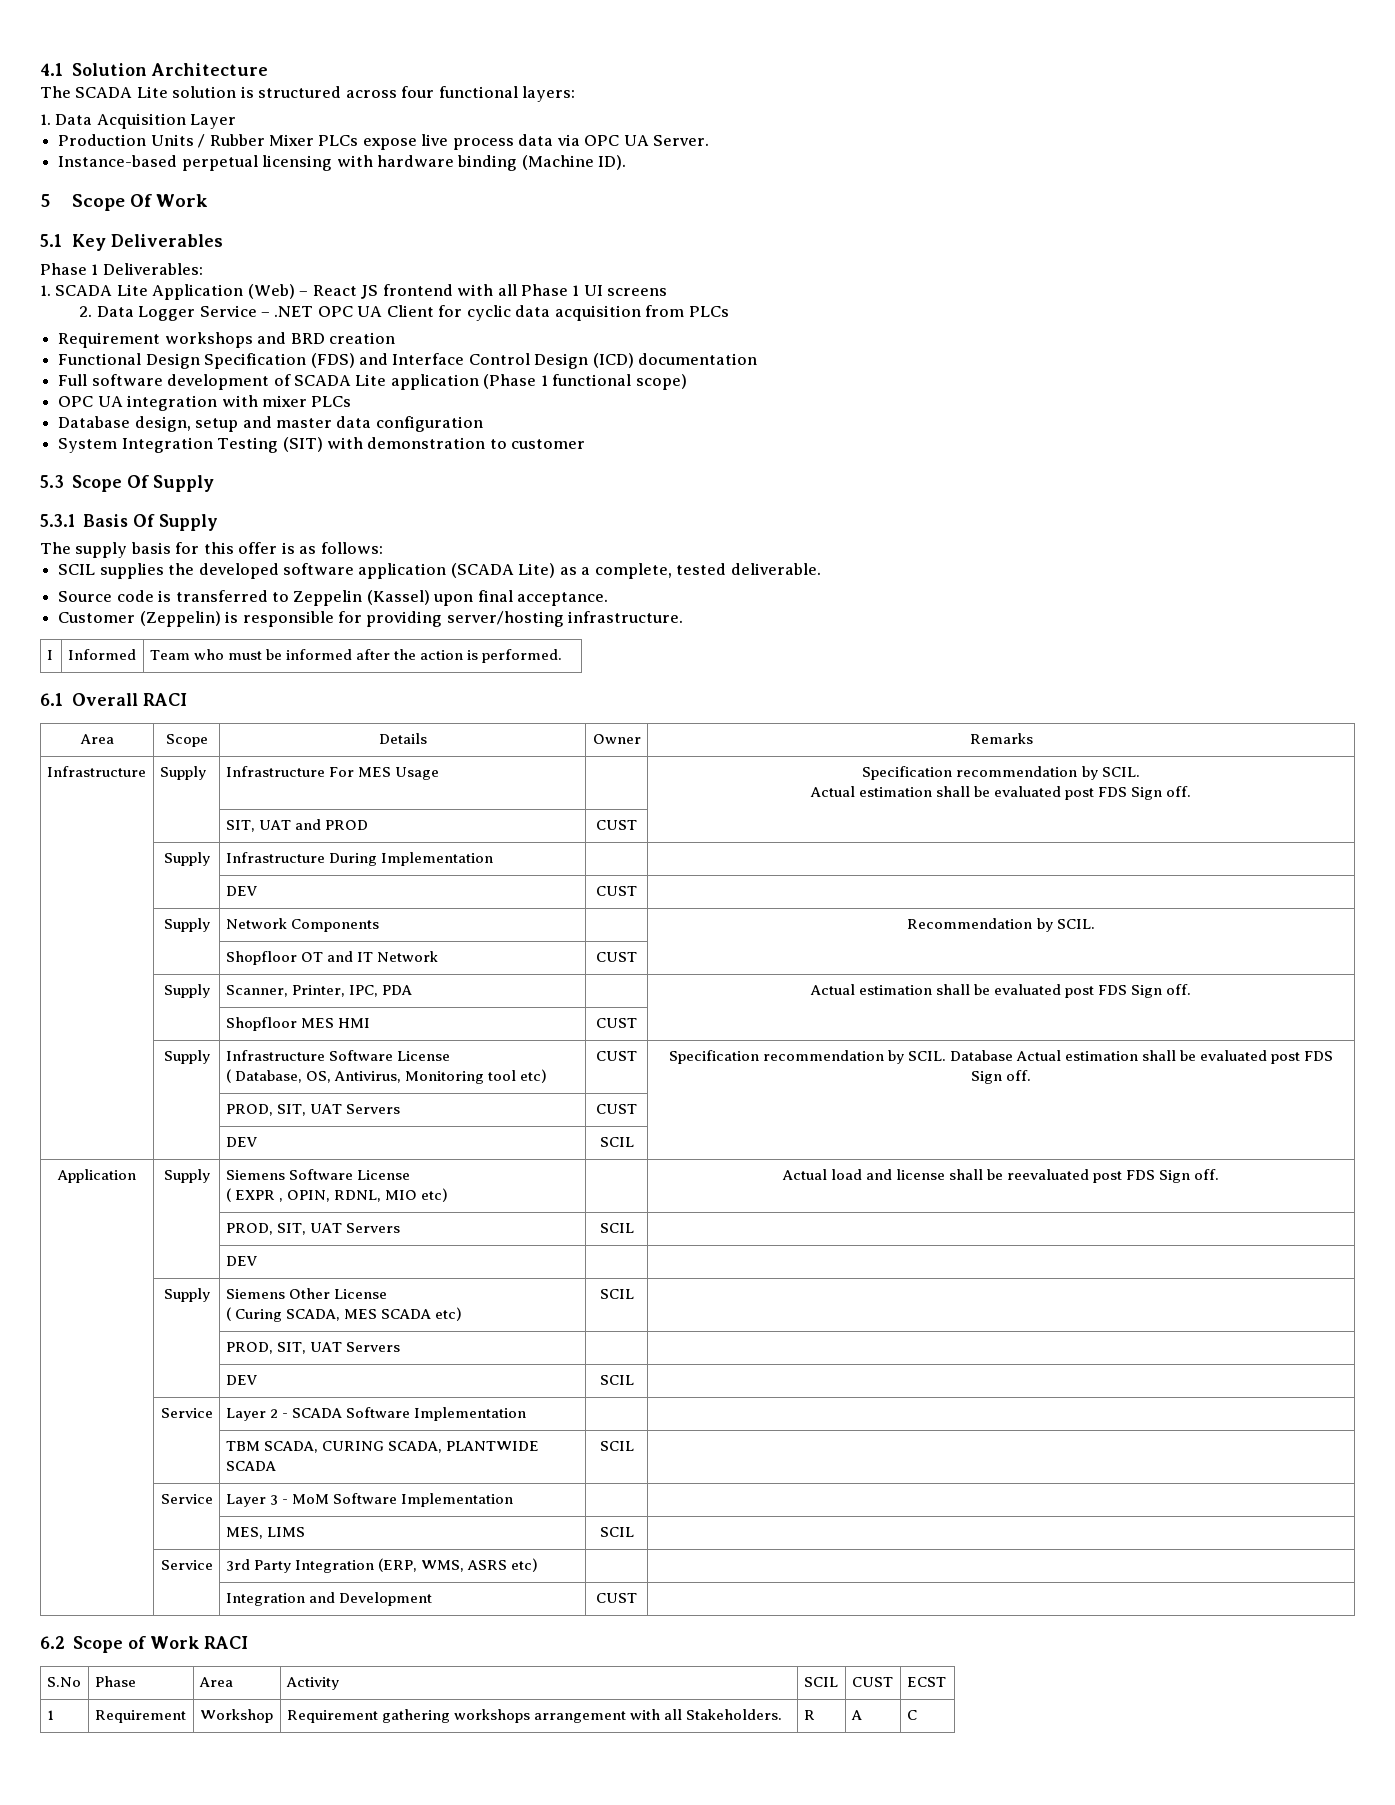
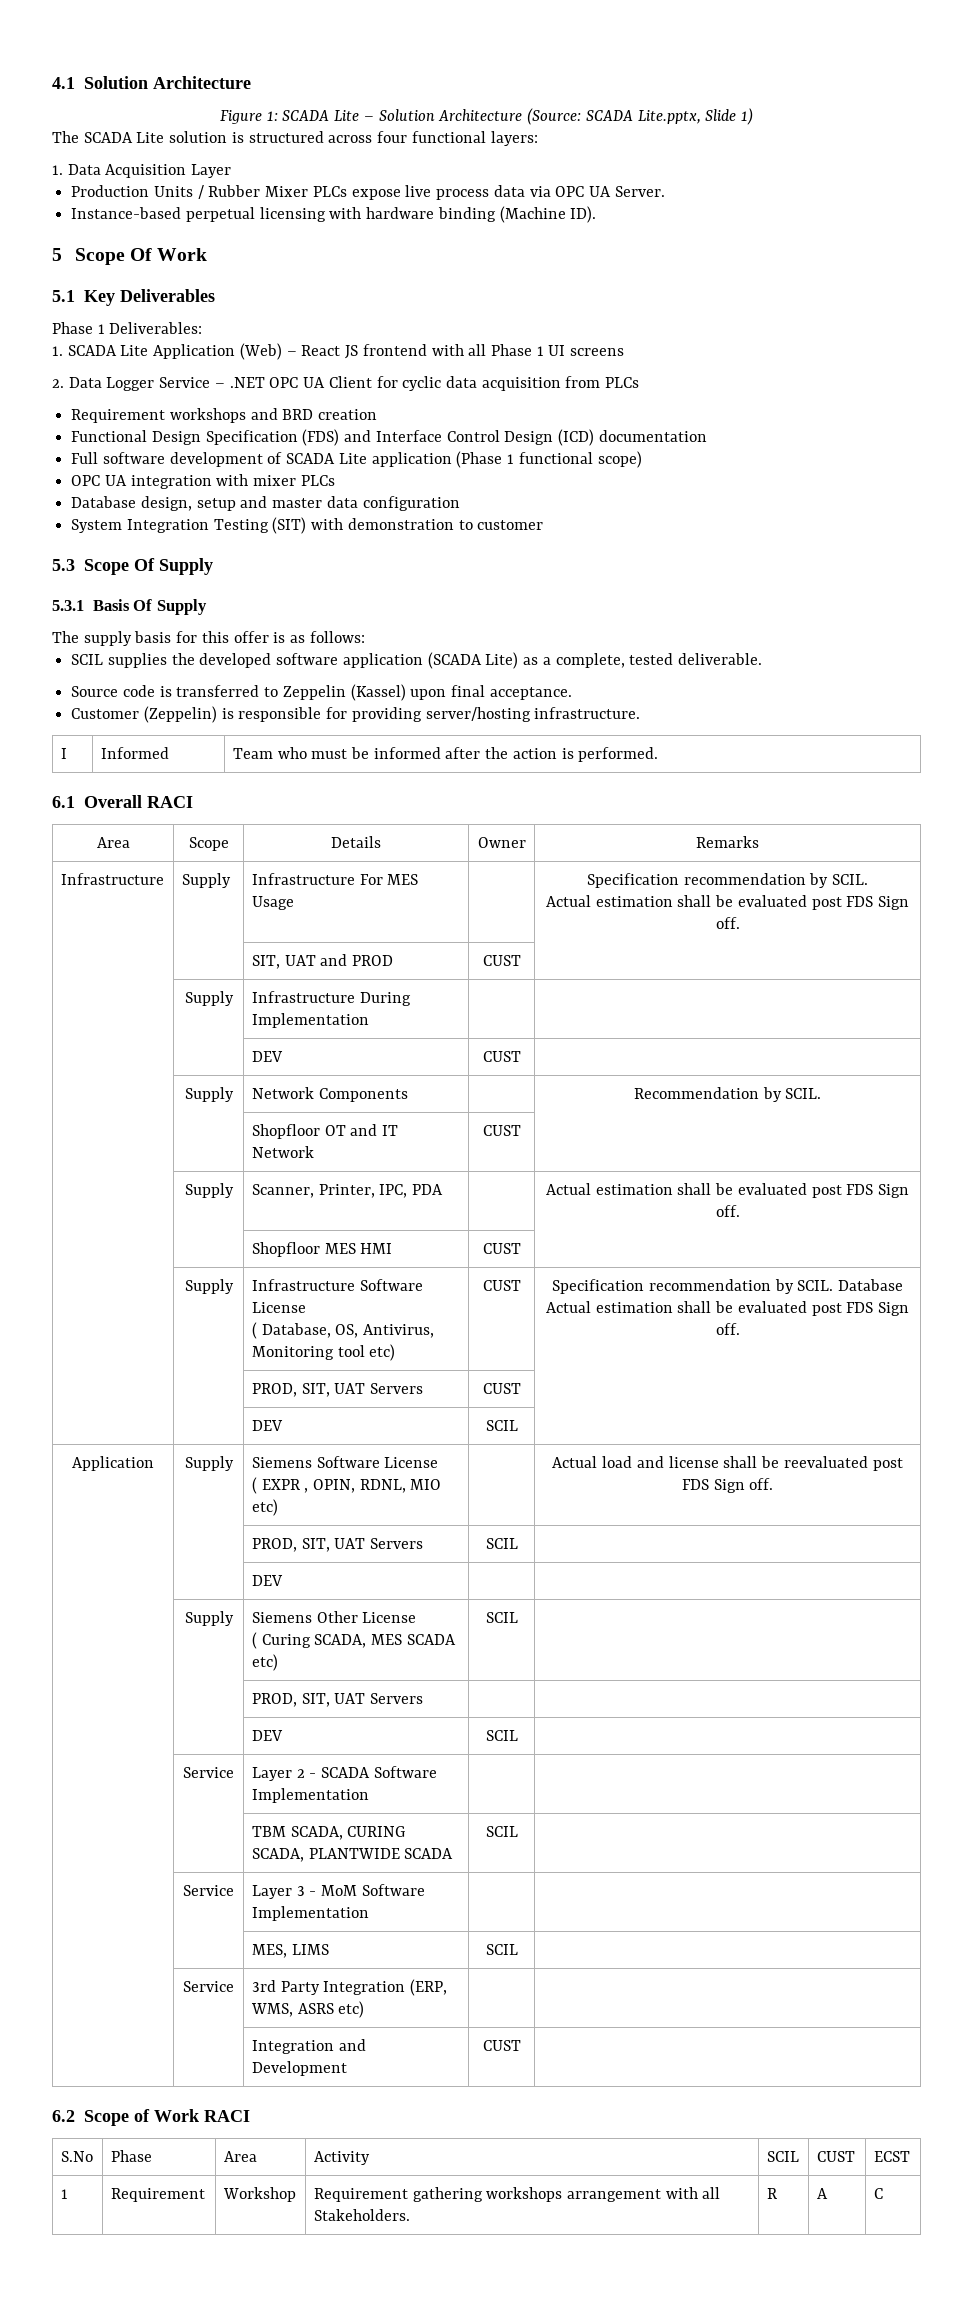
(268, 69) none -> [220,108,753,125] // Figure 1: SCADA Lite – Solution Architecture (Source: SCADA Lite.pptx, Slide 1)

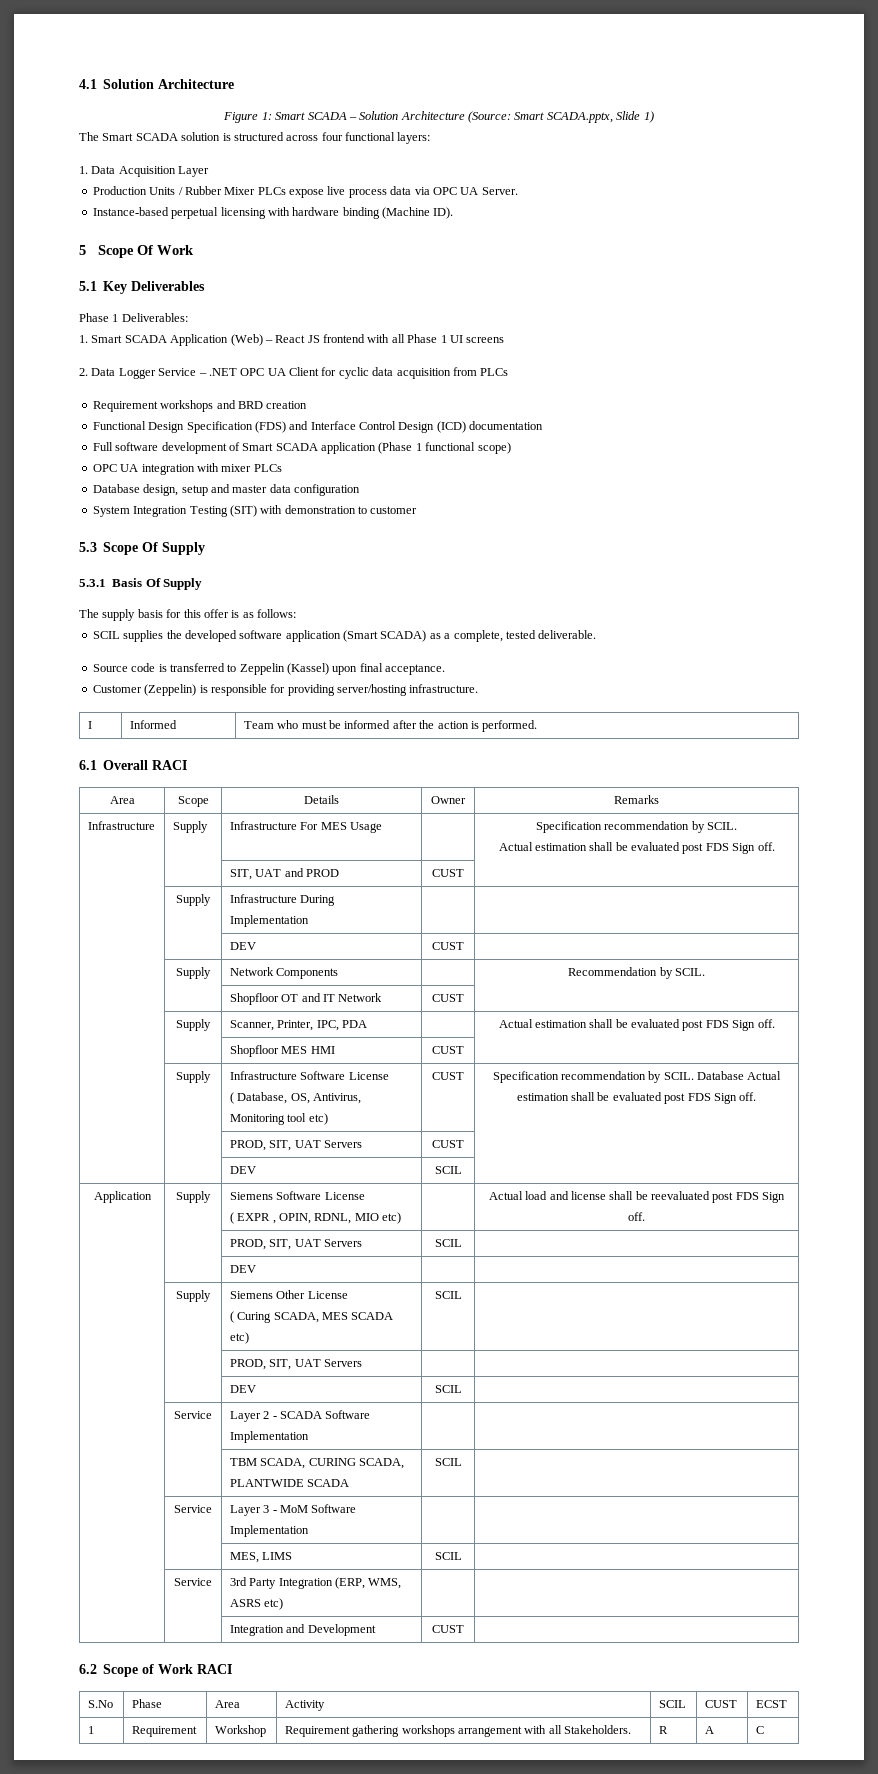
[282,110,360,121] SCADA Lite -> [275,112,347,120] Smart SCADA
[585,110,701,124] SCADA Lite.pptx, -> [514,112,613,123] Smart SCADA.pptx,
[83,132,165,143] SCADA Lite -> [102,133,178,141] Smart SCADA
[67,345,149,356] SCADA Lite -> [91,335,167,343] Smart SCADA
[286,453,367,464] SCADA Lite -> [242,443,318,451] Smart SCADA
[427,652,519,669] (SCADA Lite) -> [343,630,427,642] (Smart SCADA)

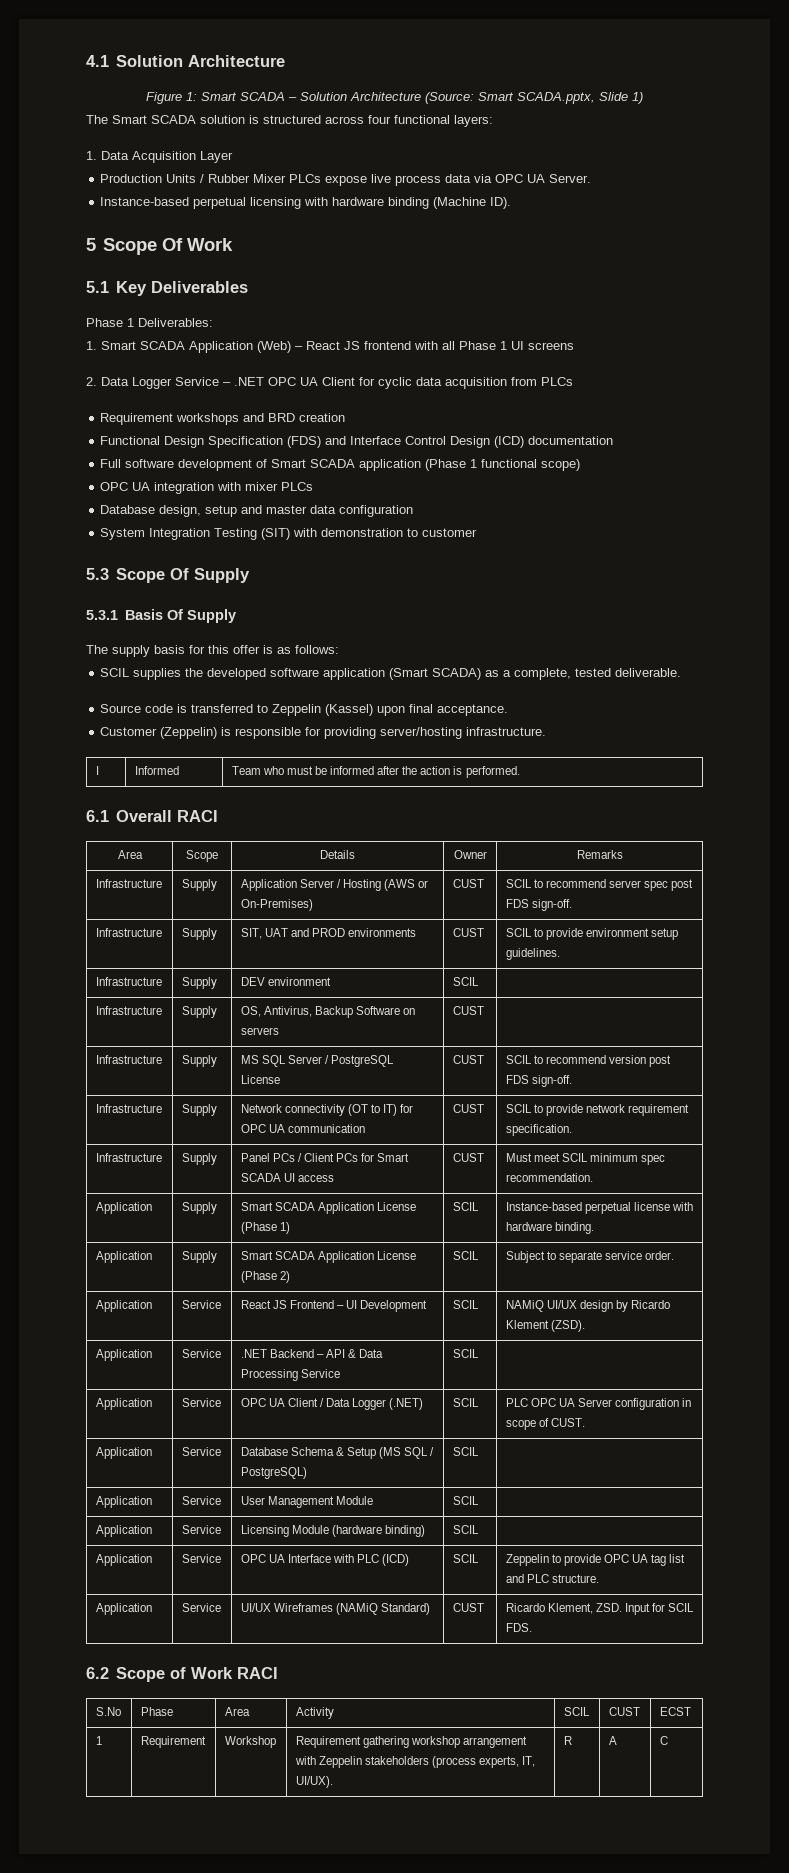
[229,821,383,833] [535,821,738,833] [498,842,775,854] [229,868,340,880] [432,869,464,877] [176,894,211,906] [229,894,336,906] [229,915,309,927] [229,942,256,950] [432,942,464,950] [176,967,211,979] [229,967,339,979] [568,967,705,979] [229,993,383,1005] [432,994,464,1002] [176,1019,211,1031] [229,1020,368,1031] [498,1019,775,1031] [229,1045,335,1057] [432,1046,464,1054] [176,1071,211,1083] [229,1071,389,1080] [229,1092,362,1104] [229,1113,328,1125] [432,1072,464,1080] [492,1071,782,1083] [516,1092,757,1104] [229,1140,363,1151] [432,1140,464,1148] [229,1166,256,1174] [434,1166,462,1174] [93,1191,152,1203] [176,1191,211,1203] [229,1191,365,1200] [229,1212,402,1224] [488,1191,786,1203] [628,1212,645,1221] [229,1239,363,1250] [434,1239,462,1247] [229,1265,256,1273] [176,1290,211,1302] [229,1290,348,1299] [229,1311,394,1323] [229,1332,249,1344] [434,1291,462,1299] [229,1359,363,1370] [229,1385,256,1393] [434,1385,462,1393] [174,1411,212,1419] [229,1410,371,1422] [229,1431,309,1443] [229,1458,405,1469] [229,1479,350,1487] [434,1458,462,1466] [174,1505,212,1513] [229,1504,357,1516] [229,1525,309,1537] [229,1552,293,1563] [434,1552,462,1560] [174,1578,212,1586] [229,1577,402,1589] [229,1598,284,1610] [229,1624,376,1636] [432,1625,464,1633] Infrastructure For MES Usage | | Specification recommendation by SCIL. // Actual estimation shall be evaluated post FDS Sign off. // | | SIT, UAT and PROD | CUST | // | Supply | Infrastructure During Implementation | | // | | DEV | CUST | // | Supply | Network Components | | Recommendation by SCIL. // | | Shopfloor OT and IT Network | CUST | // | Supply | Scanner, Printer, IPC, PDA | | Actual estimation shall be evaluated post FDS Sign off. // | | Shopfloor MES HMI | CUST | // | Supply | Infrastructure Software License // ( Database, OS, Antivirus, Monitoring tool etc) | CUST | Specification recommendation by SCIL. Database Actual estimation shall be evaluated post FDS Sign off. // | | PROD, SIT, UAT Servers | CUST | // | | DEV | SCIL | // Application | Supply | Siemens Software License // ( EXPR , OPIN, RDNL, MIO etc) | | Actual load and license shall be reevaluated post FDS Sign off. // | | PROD, SIT, UAT Servers | SCIL | // | | DEV | | // | Supply | Siemens Other License // ( Curing SCADA, MES SCADA etc) | SCIL | // | | PROD, SIT, UAT Servers | | // | | DEV | SCIL | // | Service | Layer 2 - SCADA Software Implementation | | // | | TBM SCADA, CURING SCADA, PLANTWIDE SCADA | SCIL | // | Service | Layer 3 - MoM Software Implementation | | // | | MES, LIMS | SCIL | // | Service | 3rd Party Integration (ERP, WMS, ASRS etc) | | // | | Integration and Development | CUST | -> [240,879,429,891] [240,899,313,911] [452,879,484,888] [505,879,694,891] [505,899,572,911] [95,928,162,937] [181,928,217,940] [240,928,417,939] [452,928,484,937] [505,928,679,940] [505,948,560,960] [95,977,162,986] [181,977,217,989] [240,977,331,986] [452,977,479,986] [95,1006,162,1015] [181,1006,217,1018] [240,1006,416,1018] [240,1027,279,1035] [452,1006,484,1015] [95,1055,162,1064] [181,1055,217,1067] [240,1055,395,1067] [240,1075,280,1084] [452,1055,484,1064] [505,1055,672,1067] [505,1075,572,1087] [95,1104,162,1113] [181,1104,217,1116] [240,1104,414,1116] [240,1124,365,1133] [452,1104,484,1113] [505,1104,690,1116] [505,1124,572,1136] [95,1153,162,1162] [181,1153,217,1165] [240,1153,410,1162] [240,1173,334,1182] [452,1153,484,1162] [505,1153,666,1165] [505,1173,593,1182] [95,1202,152,1214] [181,1202,217,1214] [240,1202,416,1214] [240,1222,290,1234] [452,1202,479,1211] [505,1202,693,1214] [505,1222,594,1234] [95,1251,152,1263] [181,1251,217,1263] [240,1251,416,1263] [240,1271,290,1283] [452,1251,479,1260] [505,1251,675,1263] [95,1300,152,1312] [181,1300,221,1309] [240,1300,428,1312] [452,1300,479,1309] [505,1300,671,1312] [505,1320,585,1332] [95,1349,152,1361] [181,1349,221,1358] [240,1349,384,1358] [240,1369,340,1381] [452,1349,479,1358] [95,1398,152,1410] [181,1398,221,1407] [240,1398,424,1410] [452,1398,479,1407] [505,1398,692,1410] [505,1418,585,1430] [95,1447,152,1459] [181,1447,221,1456] [240,1447,435,1459] [240,1467,307,1479] [452,1447,479,1456] [95,1496,152,1508] [181,1496,221,1505] [240,1496,373,1508] [452,1496,479,1505] [95,1525,152,1537] [181,1525,221,1534] [240,1525,425,1537] [452,1525,479,1534] [95,1554,152,1566] [181,1554,221,1563] [240,1554,410,1566] [452,1554,479,1563] [505,1554,686,1566] [505,1574,599,1583] [95,1603,152,1615] [181,1603,221,1612] [240,1603,430,1615] [452,1603,484,1612] [505,1603,695,1615] [505,1623,532,1632] Application Server / Hosting (AWS or On-Premises) | CUST | SCIL to recommend server spec post FDS sign-off. // Infrastructure | Supply | SIT, UAT and PROD environments | CUST | SCIL to provide environment setup guidelines. // Infrastructure | Supply | DEV environment | SCIL | // Infrastructure | Supply | OS, Antivirus, Backup Software on servers | CUST | // Infrastructure | Supply | MS SQL Server / PostgreSQL License | CUST | SCIL to recommend version post FDS sign-off. // Infrastructure | Supply | Network connectivity (OT to IT) for OPC UA communication | CUST | SCIL to provide network requirement specification. // Infrastructure | Supply | Panel PCs / Client PCs for Smart SCADA UI access | CUST | Must meet SCIL minimum spec recommendation. // Application | Supply | Smart SCADA Application License (Phase 1) | SCIL | Instance-based perpetual license with hardware binding. // Application | Supply | Smart SCADA Application License (Phase 2) | SCIL | Subject to separate service order. // Application | Service | React JS Frontend – UI Development | SCIL | NAMiQ UI/UX design by Ricardo Klement (ZSD). // Application | Service | .NET Backend – API & Data Processing Service | SCIL | // Application | Service | OPC UA Client / Data Logger (.NET) | SCIL | PLC OPC UA Server configuration in scope of CUST. // Application | Service | Database Schema & Setup (MS SQL / PostgreSQL) | SCIL | // Application | Service | User Management Module | SCIL | // Application | Service | Licensing Module (hardware binding) | SCIL | // Application | Service | OPC UA Interface with PLC (ICD) | SCIL | Zeppelin to provide OPC UA tag list and PLC structure. // Application | Service | UI/UX Wireframes (NAMiQ Standard) | CUST | Ricardo Klement, ZSD. Input for SCIL FDS.
[401,1725,455,1737] workshops -> [410,1736,460,1748] workshop
[548,1725,632,1734] all Stakeholders. -> [318,1756,536,1768] [295,1776,333,1788] Zeppelin stakeholders (process experts, IT, UI/UX).

